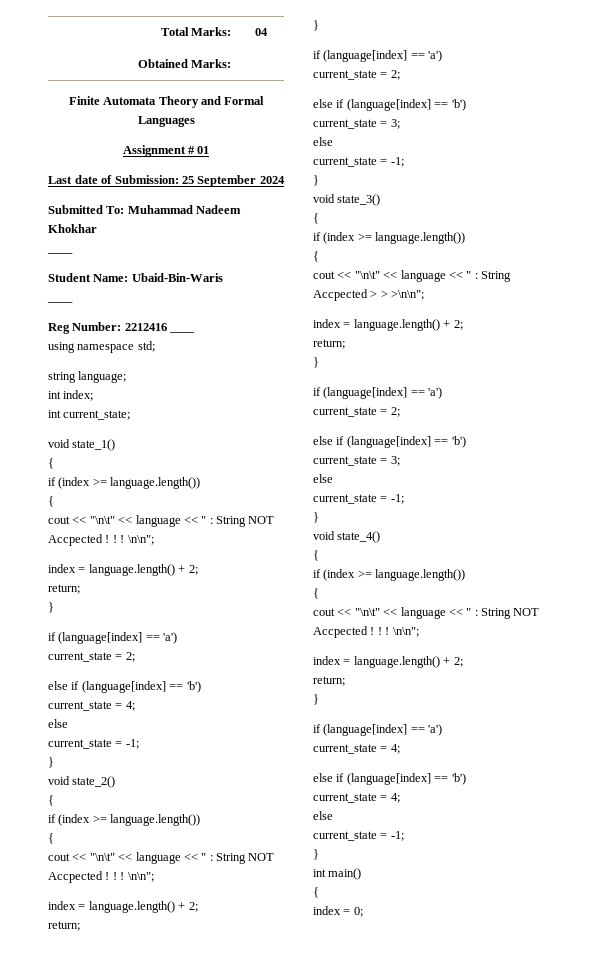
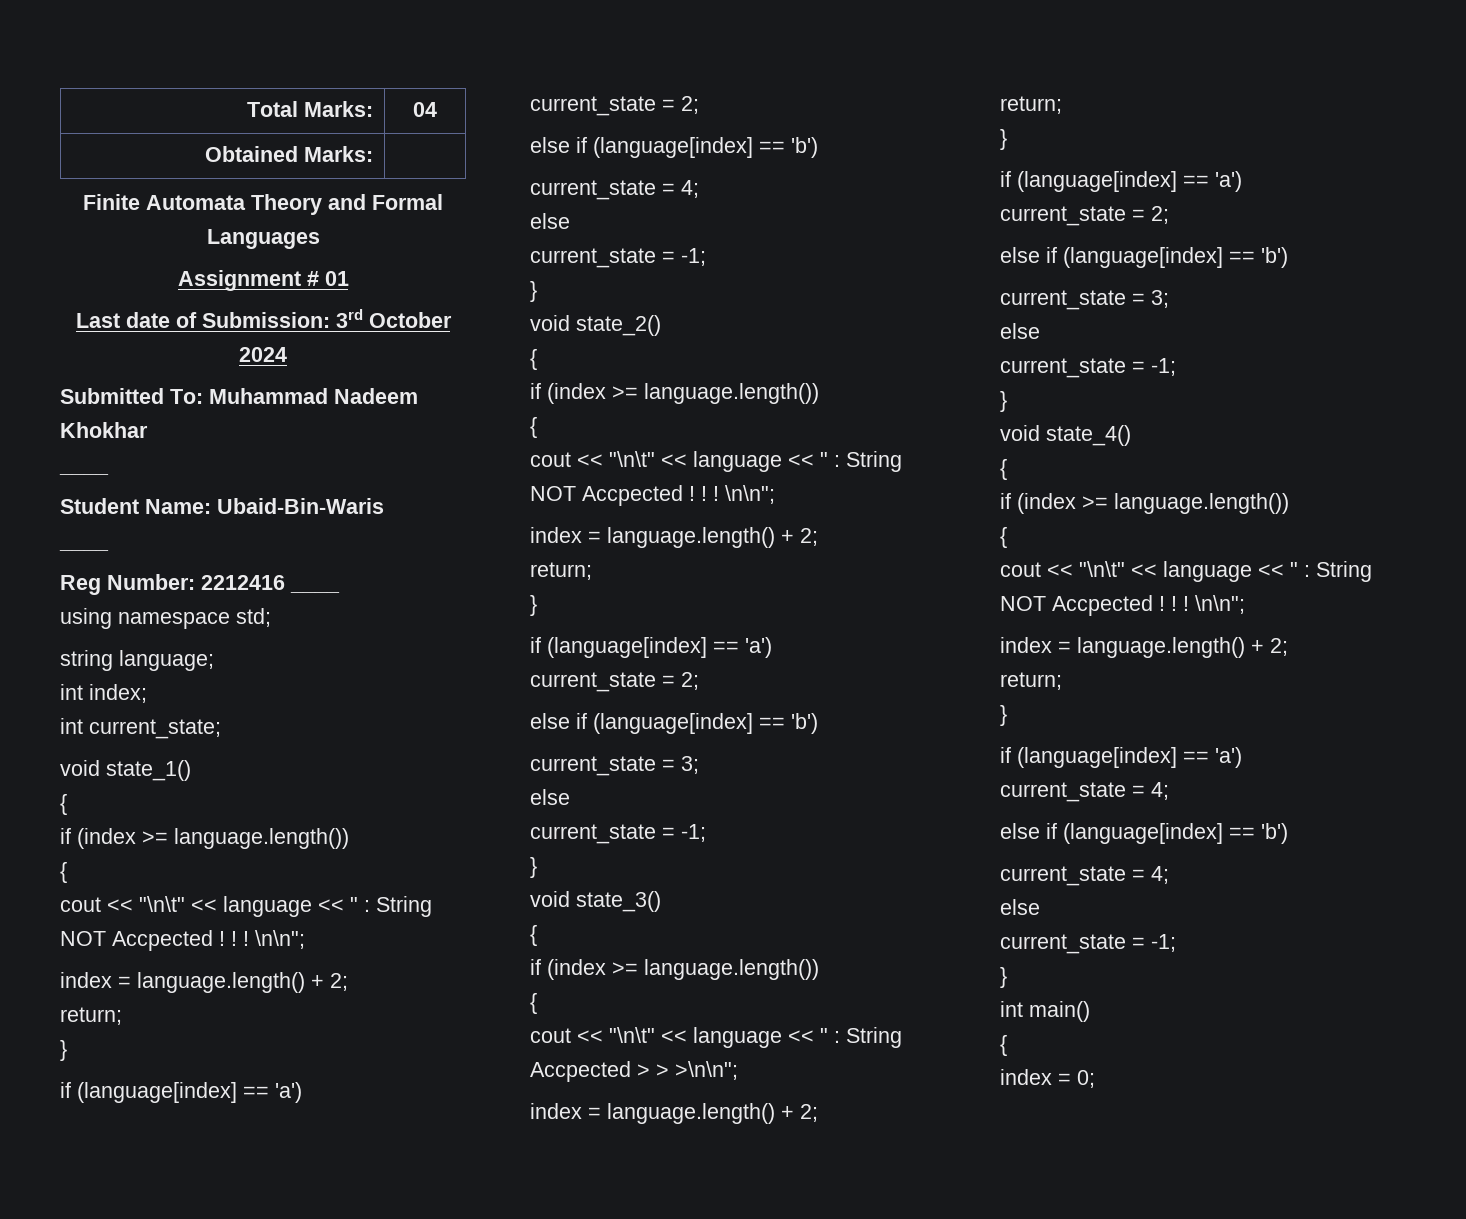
[181,175,257,187] 25 September -> [335,309,452,328] 3rd October

